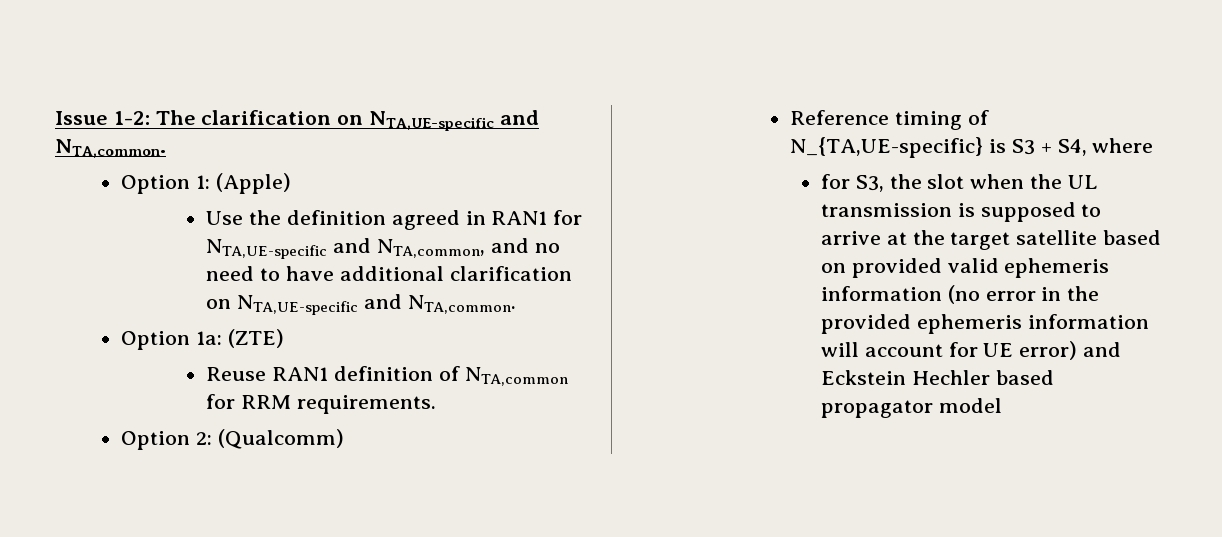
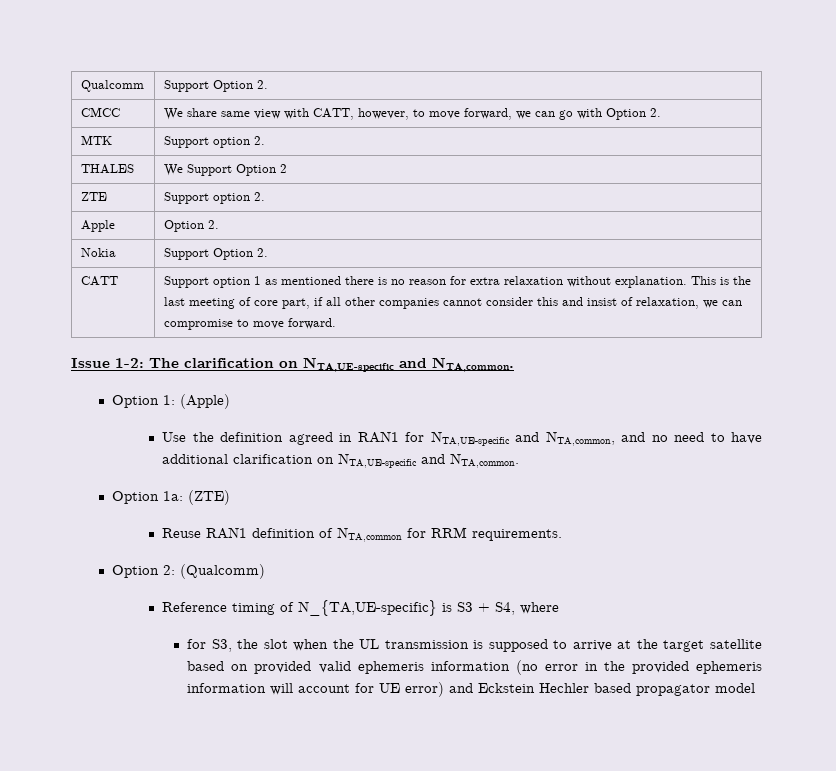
(55, 118) none -> [80,80,144,92] [163,80,268,92] [80,107,120,117] [163,108,661,120] [80,135,112,145] [163,136,265,148] [80,164,134,174] [163,164,287,176] [80,192,107,201] [163,192,265,204] [80,220,115,232] [163,220,219,232] [80,248,116,257] [163,248,268,260] [80,276,118,286] [163,276,751,288] [163,297,742,309] [163,318,336,330] Qualcomm | Support Option 2. // CMCC | We share same view with CATT, however, to move forward, we can go with Option 2. // MTK | Support option 2. // THALES | We Support Option 2 // ZTE | Support option 2. // Apple | Option 2. // Nokia | Support Option 2. // CATT | Support option 1 as mentioned there is no reason for extra relaxation without explanation. This is the last meeting of core part, if all other companies cannot consider this and insist of relaxation, we can compromise to move forward. //

